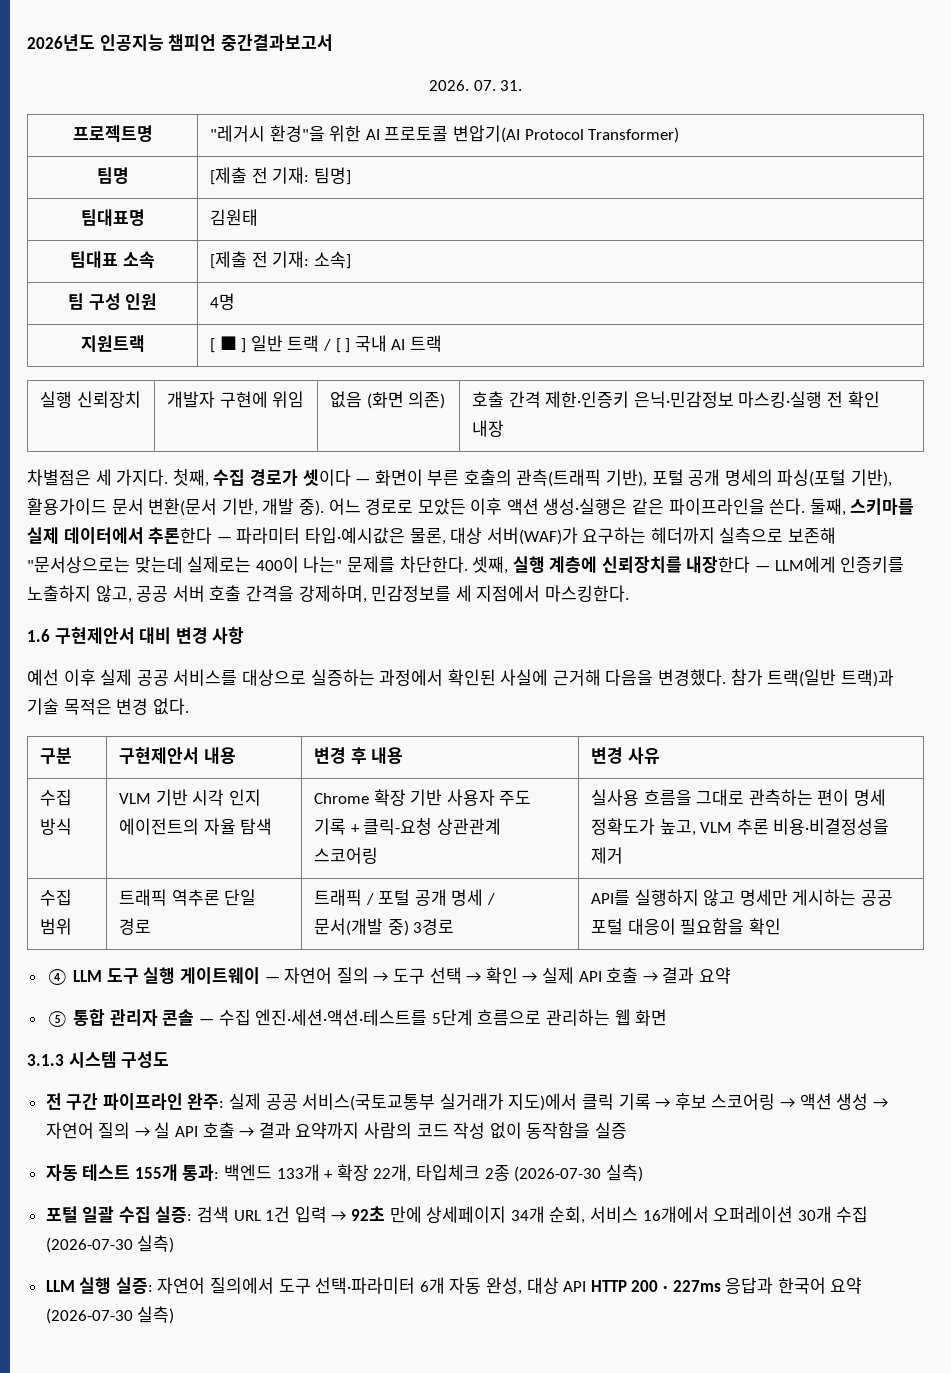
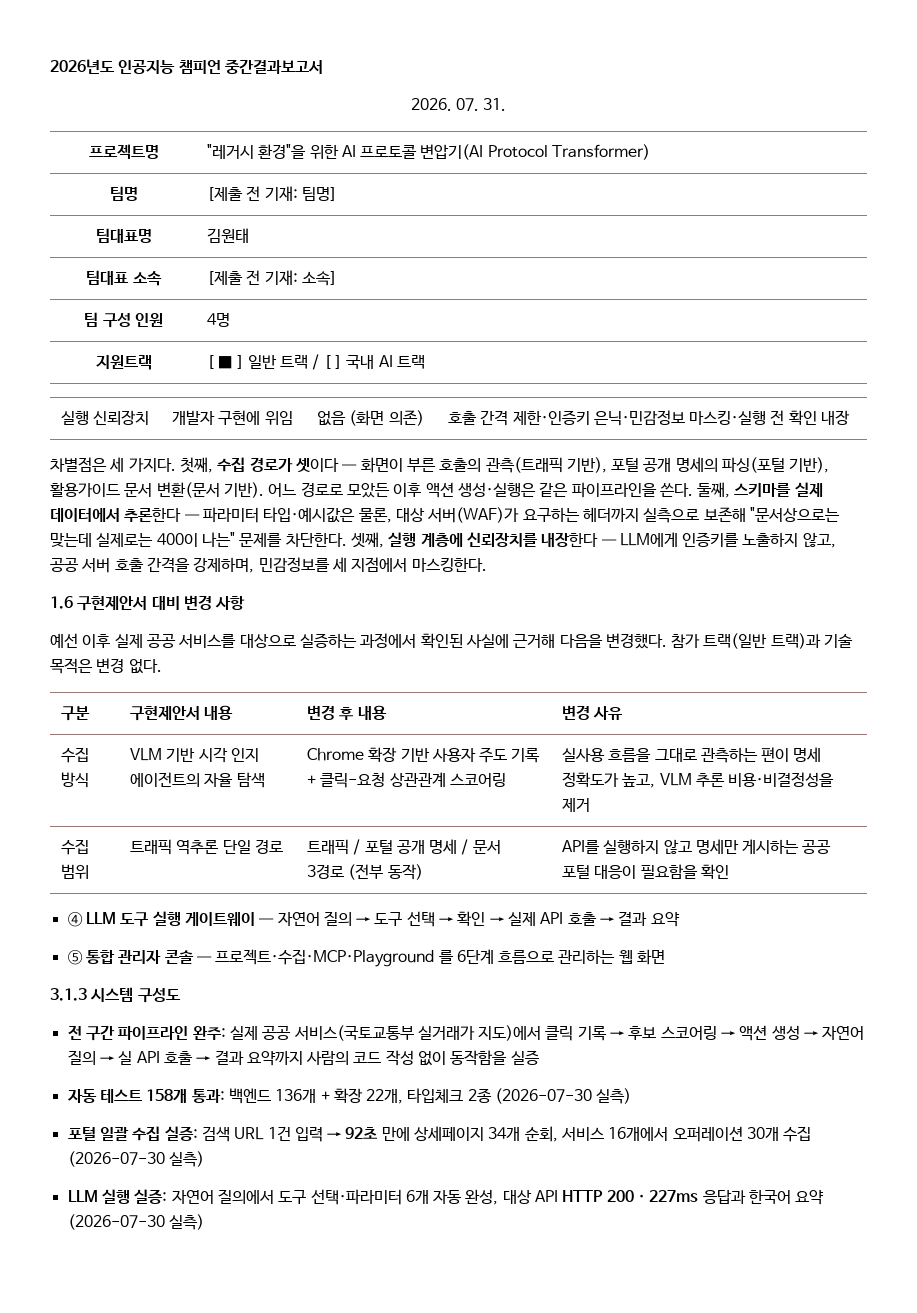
[221,498,324,516] 기반, 개발 중). -> [223,482,264,498] 기반).
[314,918,409,936] 문서(개발 중) -> [472,840,501,854] 문서
(455, 926) none -> [348,864,423,880] (전부 동작)
[218,1009,473,1026] 수집 엔진·세션·액션·테스트를 5단계 -> [215,949,494,967] 프로젝트·수집·MCP·Playground 를 6단계
[134,1164,178,1181] 155개 -> [146,1089,188,1103] 158개
[276,1164,320,1181] 133개 -> [275,1089,317,1103] 136개

